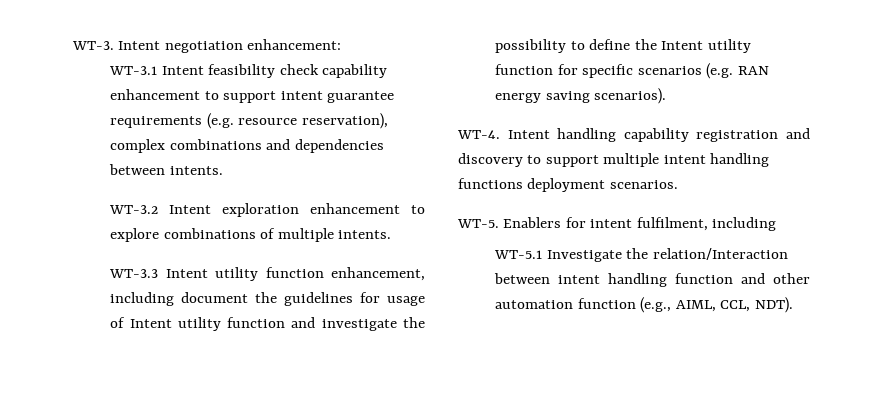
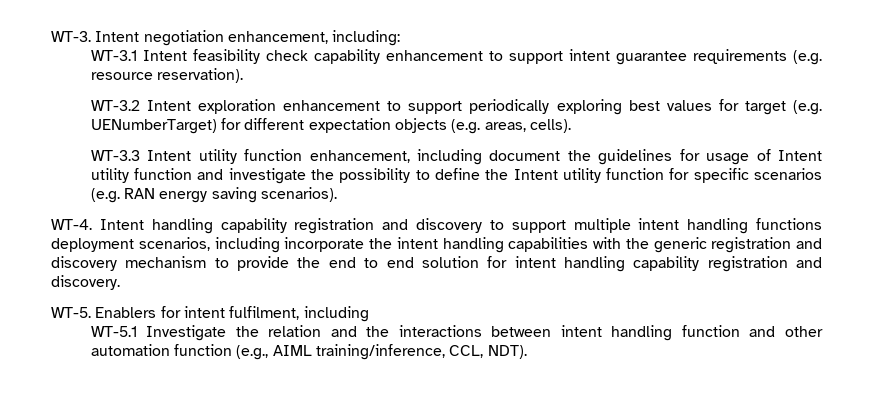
[247,39,342,50] enhancement: -> [227,30,401,46] enhancement, including:
[301,113,388,129] [110,139,384,153] [109,164,223,175] reservation), complex combinations and dependencies between intents. -> [157,68,244,83] reservation).
[110,228,392,242] explore combinations of multiple intents. -> [408,99,822,115] [90,118,572,134] support periodically exploring best values for target (e.g. UENumberTarget) for different expectation objects (e.g. areas, cells).
[609,180,678,189] scenarios. -> [138,237,822,253] [51,256,822,272] [51,275,120,290] scenarios, including incorporate the intent handling capabilities with the generic registration and discovery mechanism to provide the end to end solution for intent handling capability registration and discovery.
[652,248,788,260] relation/Interaction -> [268,325,482,337] relation and the interactions
[675,300,716,312] AIML, -> [272,344,446,360] AIML training/inference,

